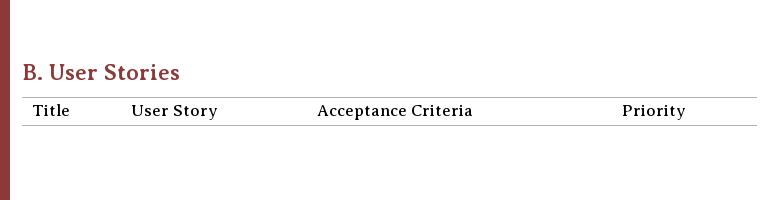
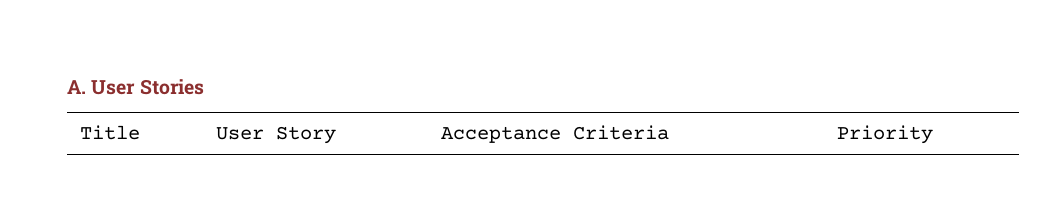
[22,64,43,80] B. -> [67,80,86,94] A.

